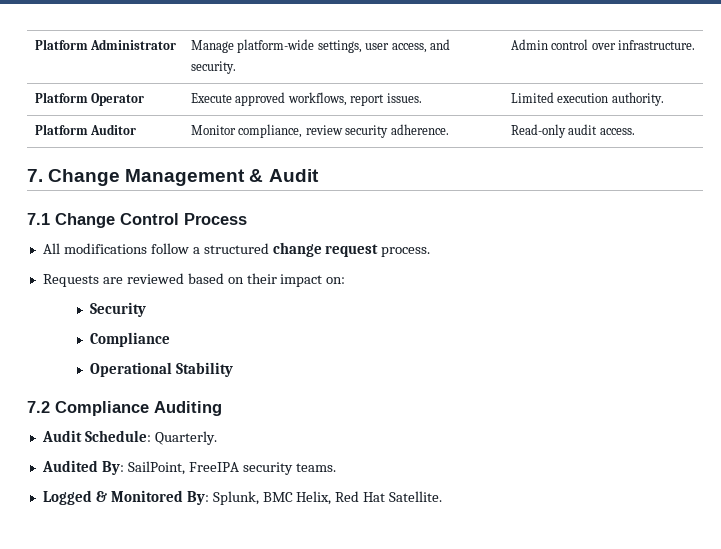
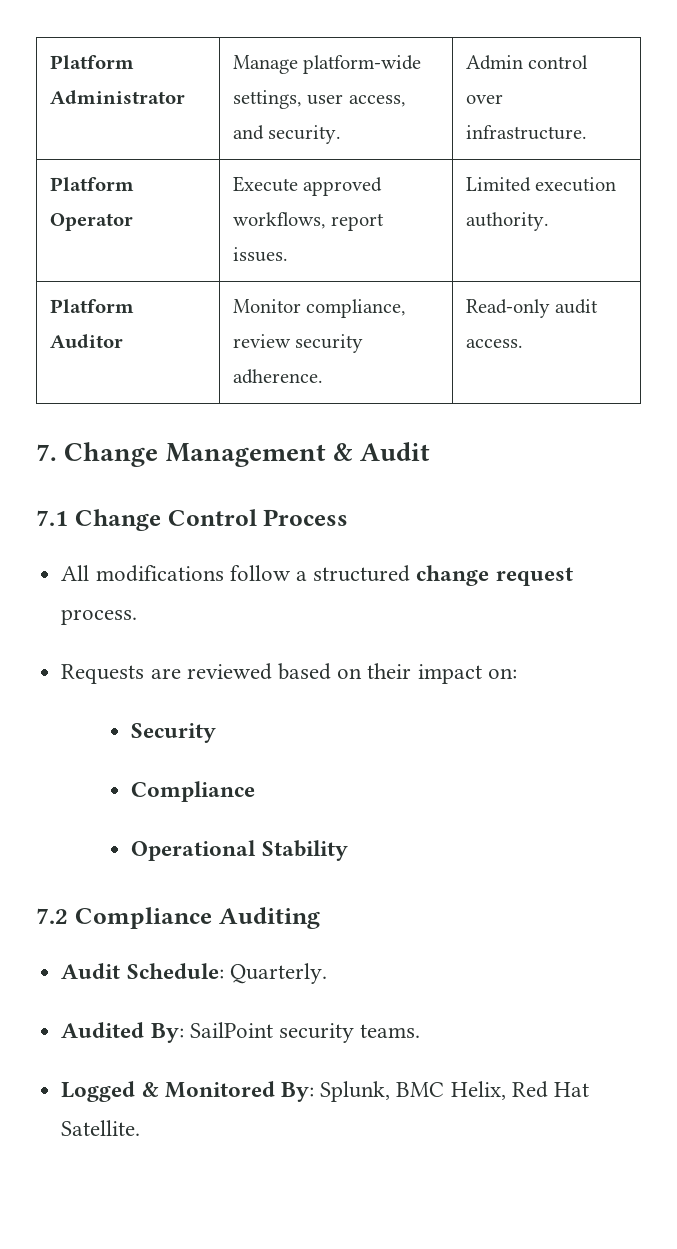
[127,461,239,475] SailPoint, FreeIPA -> [189,1022,273,1038] SailPoint

